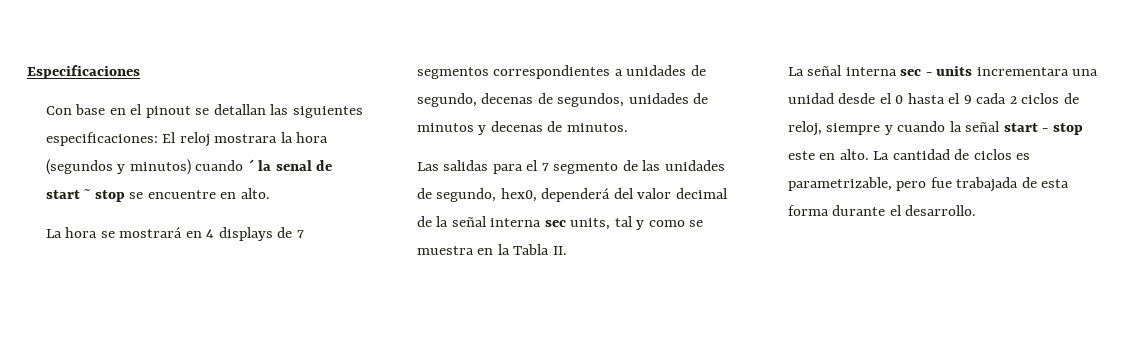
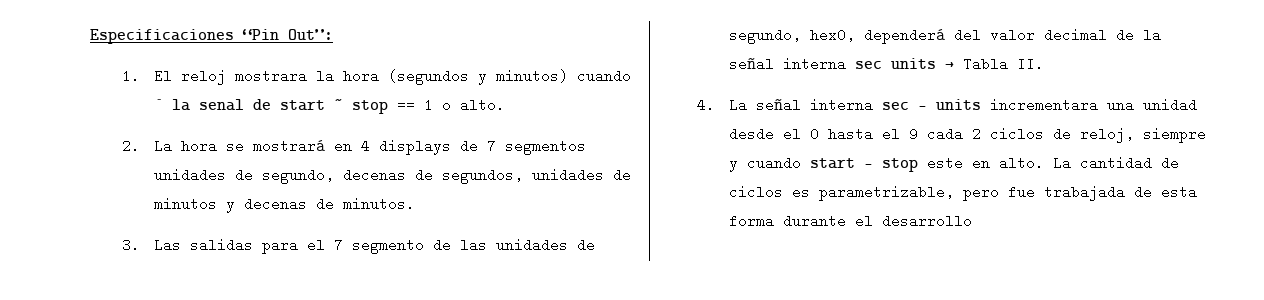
[45,104,363,118] [45,132,158,146] // Con base en el pinout se detallan las siguientes especificaciones: -> [242,29,333,40] [121,69,140,83] “Pin Out”: // 1.
[129,190,237,199] se encuentre en -> [396,98,451,112] == 1 o
(270, 193) none -> [121,139,140,153] 2.
[493,65,623,79] correspondientes a -> (586, 147) none
(628, 127) none -> [121,238,140,252] 3.
[570,216,704,230] [416,244,510,255] units, tal y como se muestra en la -> [890,58,954,69] units →
(567, 250) none -> [696,98,715,112] 4.
[949,121,1001,132] la señal -> (801, 163) none
[905,205,977,216] desarrollo. -> [881,214,972,228] desarrollo

